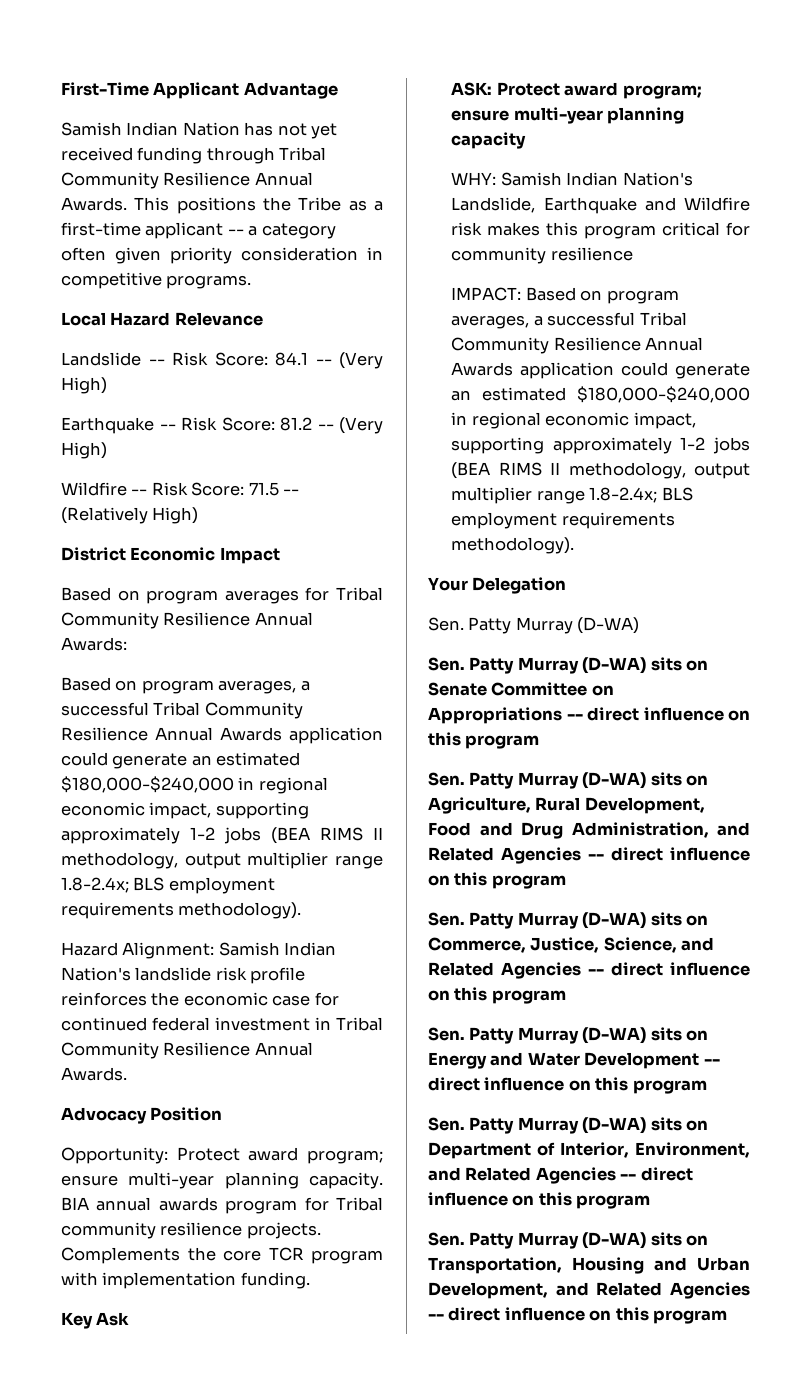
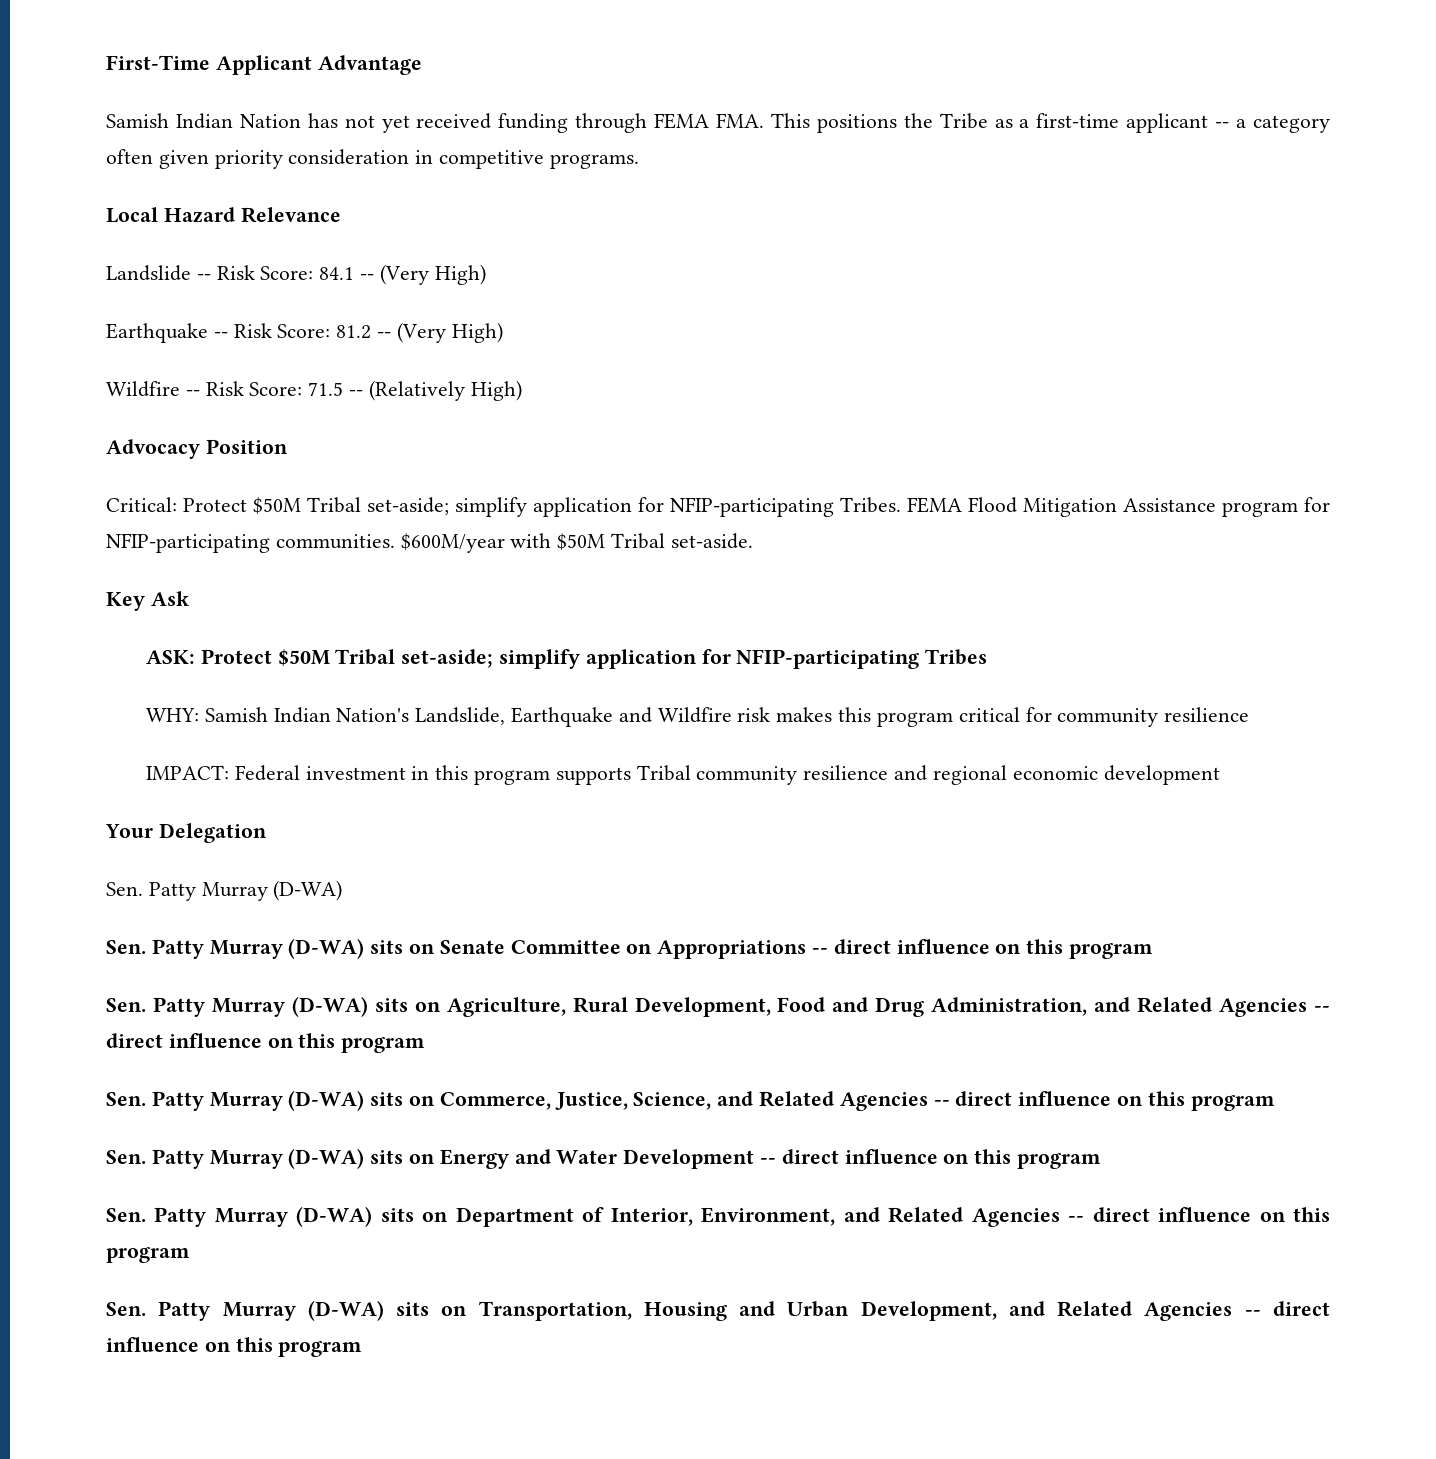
[279,147,327,161] [61,172,313,189] [61,197,127,211] Tribal Community Resilience Annual Awards. -> [654,113,765,129] FEMA FMA.
[61,547,280,564] [61,587,383,604] [61,612,313,629] [61,637,127,651] [61,677,310,694] [61,702,303,719] [61,727,383,744] [61,752,301,769] [61,776,328,794] [61,802,309,819] [61,827,383,844] [61,852,383,869] [61,877,275,894] [61,902,302,919] [61,942,337,959] [61,967,306,984] [61,992,339,1006] [61,1017,383,1031] [61,1042,313,1059] [61,1067,127,1081] [61,1107,223,1124] [61,1147,383,1164] [61,1172,383,1189] [61,1197,383,1214] [61,1222,321,1239] [61,1247,383,1264] [61,1272,310,1289] [61,1312,130,1329] [451,82,702,99] [451,107,685,124] [451,132,527,149] District Economic Impact // Based on program averages for Tribal Community Resilience Annual Awards: // Based on program averages, a successful Tribal Community Resilience Annual Awards application could generate an estimated $180,000-$240,000 in regional economic impact, supporting approximately 1-2 jobs (BEA RIMS II methodology, output multiplier range 1.8-2.4x; BLS employment requirements methodology). // Hazard Alignment: Samish Indian Nation's landslide risk profile reinforces the economic case for continued federal investment in Tribal Community Resilience Annual Awards. // Advocacy Position // Opportunity: Protect award program; ensure multi-year planning capacity. BIA annual awards program for Tribal community resilience projects. Complements the core TCR program with implementation funding. // Key Ask // ASK: Protect award program; ensure multi-year planning capacity -> [106,439,288,459] [106,497,1330,517] [106,533,753,553] [106,591,189,611] [146,649,988,669] Advocacy Position // Critical: Protect $50M Tribal set-aside; simplify application for NFIP-participating Tribes. FEMA Flood Mitigation Assistance program for NFIP-participating communities. $600M/year with $50M Tribal set-aside. // Key Ask // ASK: Protect $50M Tribal set-aside; simplify application for NFIP-participating Tribes
[525,287,679,304] [451,312,687,329] [451,337,704,354] [451,362,750,379] [451,386,750,403] [451,412,696,429] [451,437,750,454] [451,462,750,479] [451,487,693,504] [451,512,675,529] [451,537,575,554] Based on program averages, a successful Tribal Community Resilience Annual Awards application could generate an estimated $180,000-$240,000 in regional economic impact, supporting approximately 1-2 jobs (BEA RIMS II methodology, output multiplier range 1.8-2.4x; BLS employment requirements methodology). -> [234,765,1220,785] Federal investment in this program supports Tribal community resilience and regional economic development

